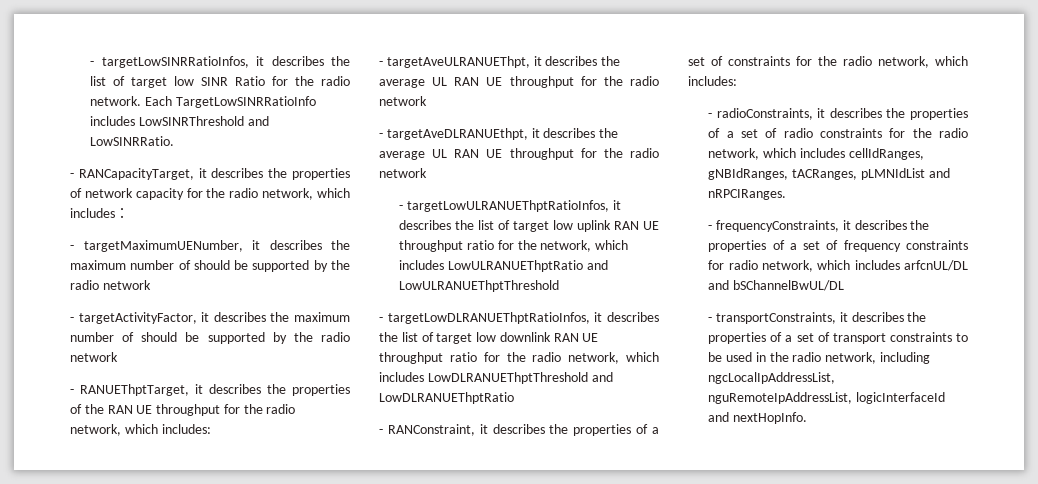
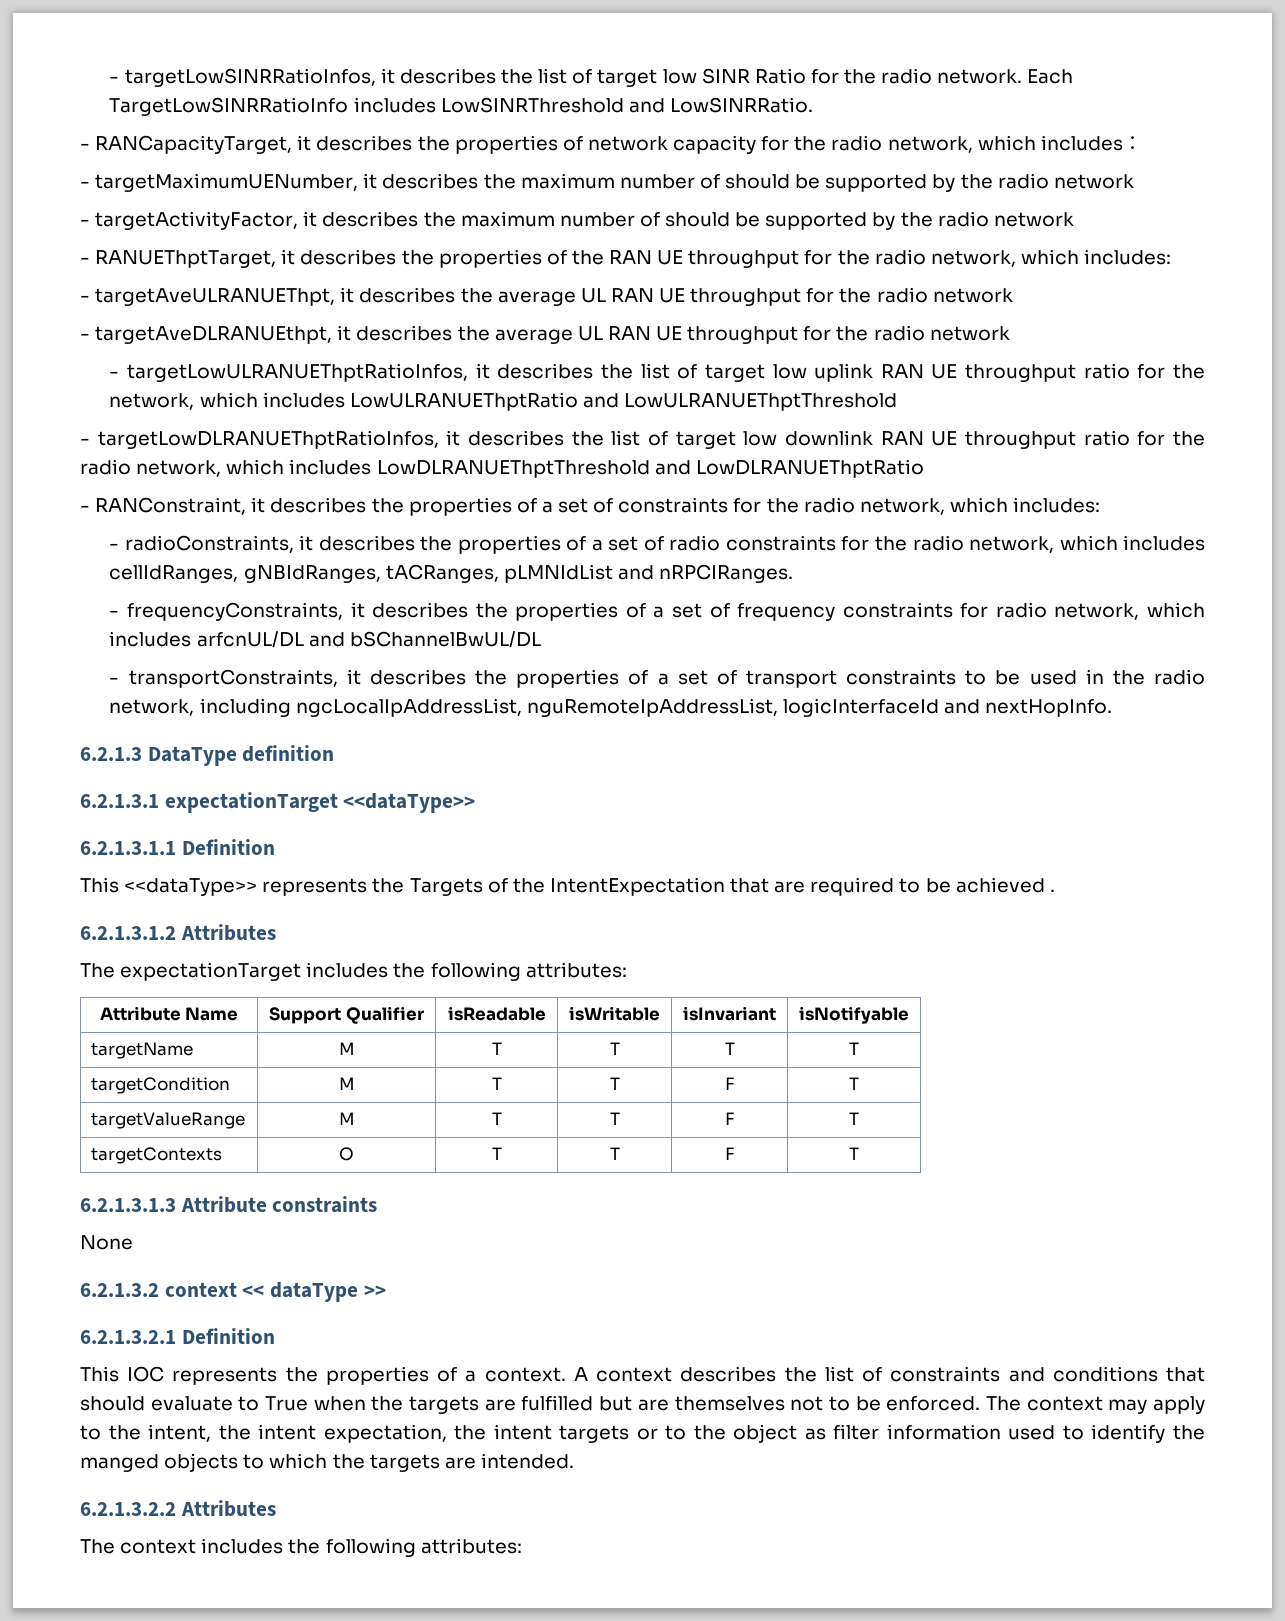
(808, 418) none -> [80,745,335,766] [80,792,476,813] [80,839,275,855] [80,877,1055,896] [80,924,276,941] [80,962,627,981] [99,1006,239,1021] [269,1006,424,1024] [447,1006,546,1021] [569,1006,660,1021] [683,1006,776,1021] [799,1006,909,1024] [91,1042,194,1059] [338,1042,355,1055] [491,1042,502,1055] [609,1042,620,1055] [724,1042,735,1055] [849,1042,859,1055] [91,1077,231,1094] [338,1077,355,1090] [491,1077,502,1090] [609,1077,620,1090] [724,1077,735,1090] [849,1077,859,1090] [91,1112,246,1129] [338,1112,355,1125] [491,1112,502,1125] [609,1112,620,1125] [724,1112,735,1125] [849,1112,859,1125] [91,1147,223,1164] [339,1147,354,1161] [491,1147,502,1160] [609,1147,620,1160] [724,1147,735,1160] [849,1147,859,1160] [80,1196,378,1213] [80,1235,133,1250] [80,1282,386,1302] [80,1328,275,1344] [80,1366,1206,1385] [80,1395,1206,1414] [80,1424,1205,1443] [80,1453,574,1472] [80,1500,276,1517] [80,1538,522,1557] // 6.2.1.3 DataType definition // 6.2.1.3.1 expectationTarget <<dataType>> // 6.2.1.3.1.1 Definition // This <<dataType>> represents the Targets of the IntentExpectation that are required to be achieved . // 6.2.1.3.1.2 Attributes // The expectationTarget includes the following attributes: // Attribute Name | Support Qualifier | isReadable | isWritable | isInvariant | isNotifyable // targetName | M | T | T | T | T // targetCondition | M | T | T | F | T // targetValueRange | M | T | T | F | T // targetContexts | O | T | T | F | T // 6.2.1.3.1.3 Attribute constraints // None // 6.2.1.3.2 context << dataType >> // 6.2.1.3.2.1 Definition // This IOC represents the properties of a context. A context describes the list of constraints and conditions that should evaluate to True when the targets are fulfilled but are themselves not to be enforced. The context may apply to the intent, the intent expectation, the intent targets or to the object as filter information used to identify the manged objects to which the targets are intended. // 6.2.1.3.2.2 Attributes // The context includes the following attributes:

